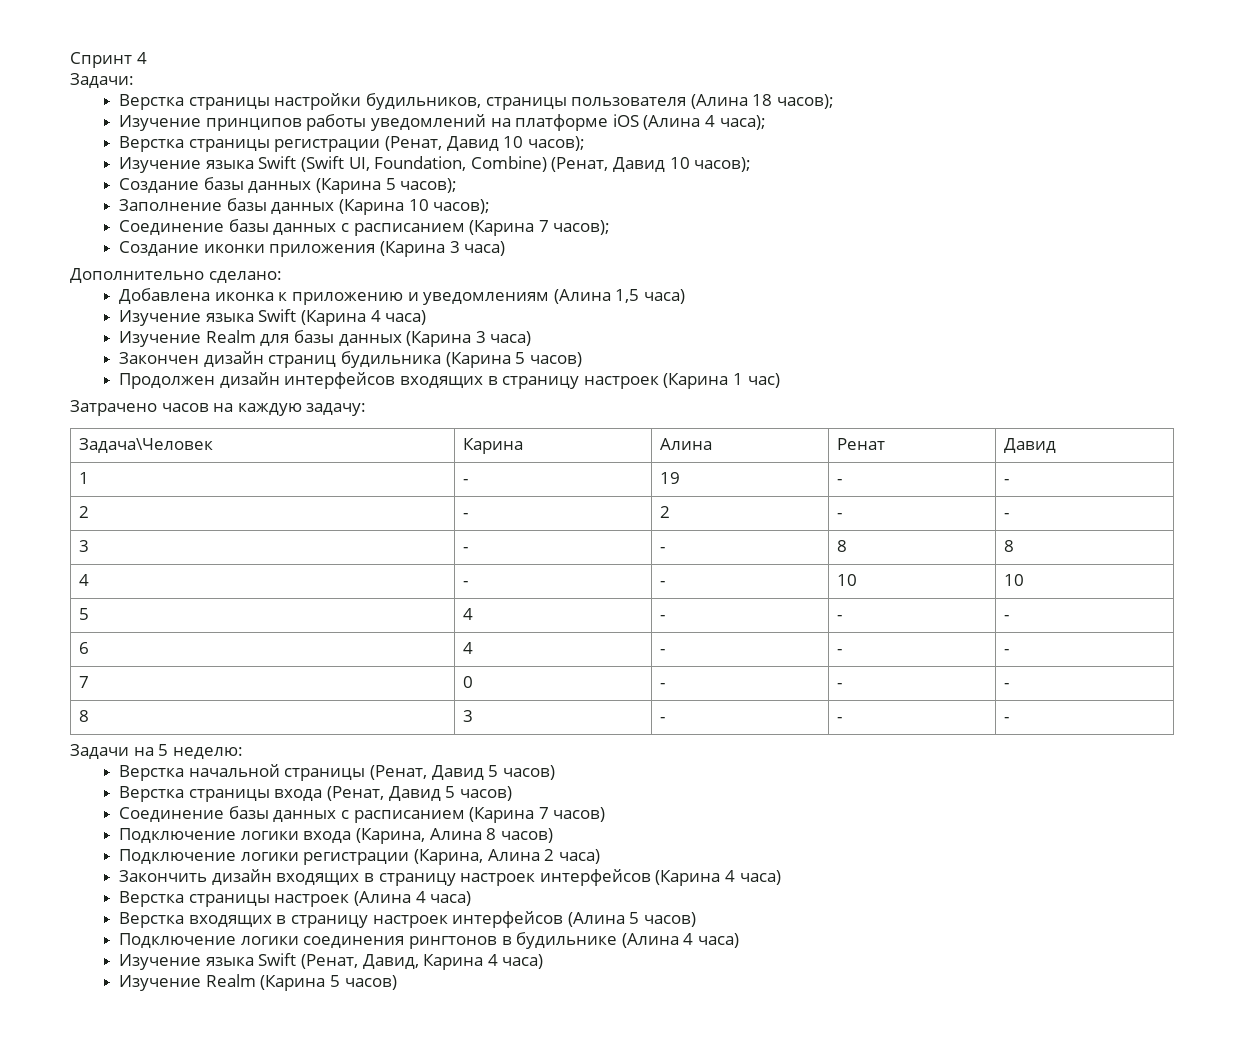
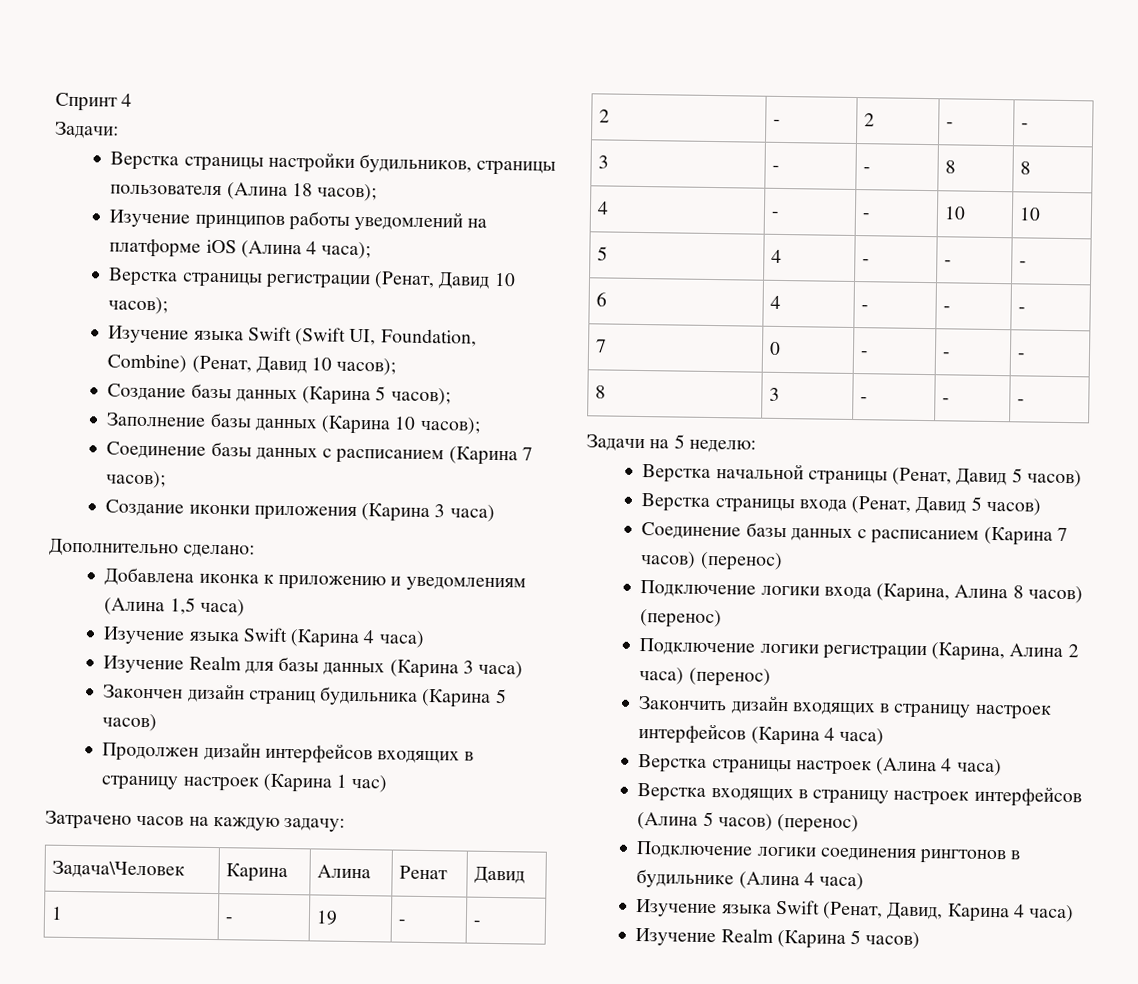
(606, 814) none -> [699,551,783,572] (перенос)
(553, 835) none -> [640,609,723,629] (перенос)
(600, 856) none -> [688,667,771,687] (перенос)
(696, 919) none -> [777,813,860,834] (перенос)

